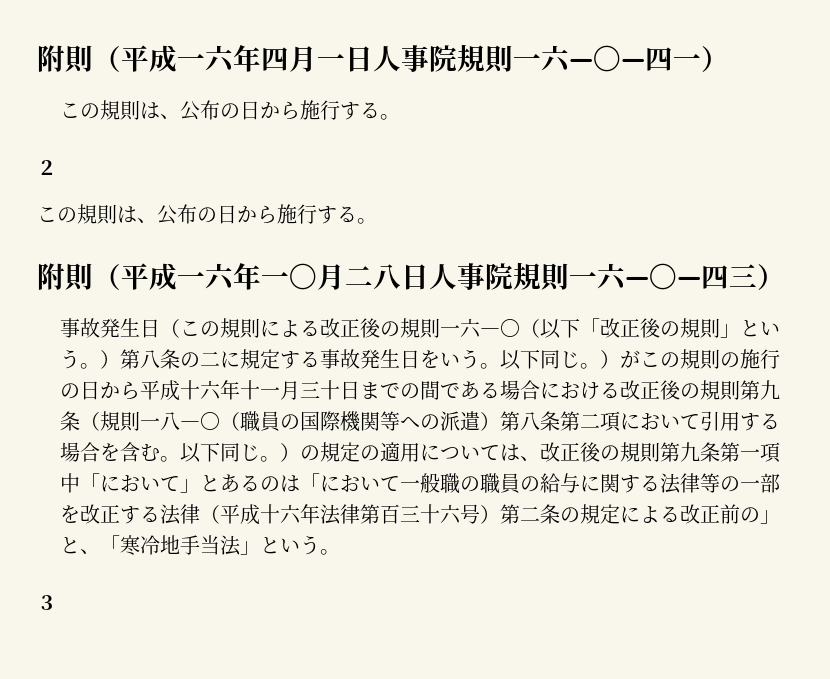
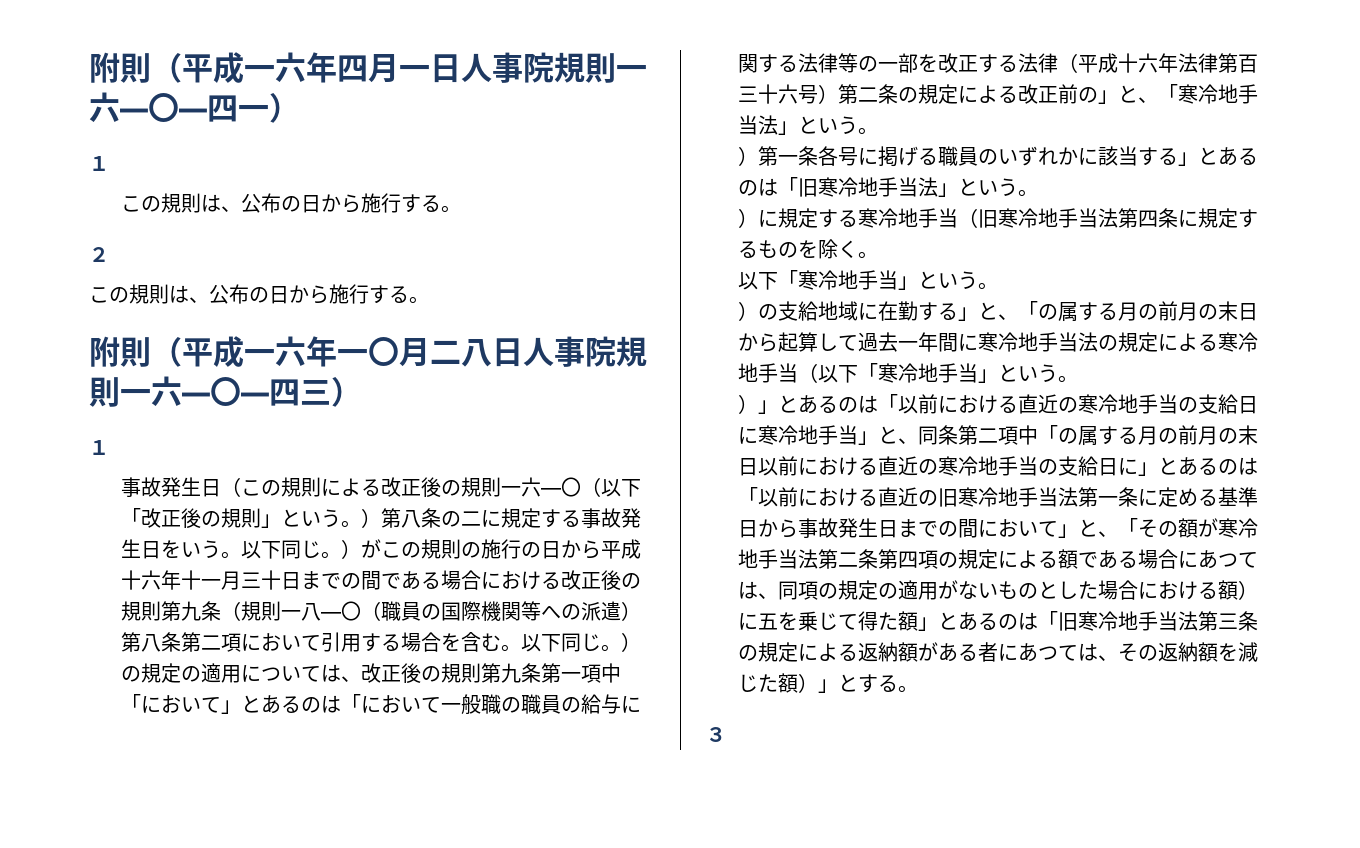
(729, 59) none -> [89,156,109,171] // １
(785, 277) none -> [89,440,109,455] // １
(341, 552) none -> [738,146,1259,167] [738,177,1039,197] [738,208,1259,228] [738,239,879,259] [738,270,999,290] [738,301,1259,322] [738,332,1259,352] [738,363,1079,383] [738,394,1259,414] [738,425,1259,446] [738,456,1259,476] [738,487,1259,507] [738,518,1259,538] [738,549,1259,569] [738,580,1259,600] [738,611,1259,631] [738,642,1259,662] [738,673,919,693] // ）第一条各号に掲げる職員のいずれかに該当する」とあるのは「旧寒冷地手当法」という。 // ）に規定する寒冷地手当（旧寒冷地手当法第四条に規定するものを除く。 // 以下「寒冷地手当」という。 // ）の支給地域に在勤する」と、「の属する月の前月の末日から起算して過去一年間に寒冷地手当法の規定による寒冷地手当（以下「寒冷地手当」という。 // ）」とあるのは「以前における直近の寒冷地手当の支給日に寒冷地手当」と、同条第二項中「の属する月の前月の末日以前における直近の寒冷地手当の支給日に」とあるのは「以前における直近の旧寒冷地手当法第一条に定める基準日から事故発生日までの間において」と、「その額が寒冷地手当法第二条第四項の規定による額である場合にあつては、同項の規定の適用がないものとした場合における額）に五を乗じて得た額」とあるのは「旧寒冷地手当法第三条の規定による返納額がある者にあつては、その返納額を減じた額）」とする。

